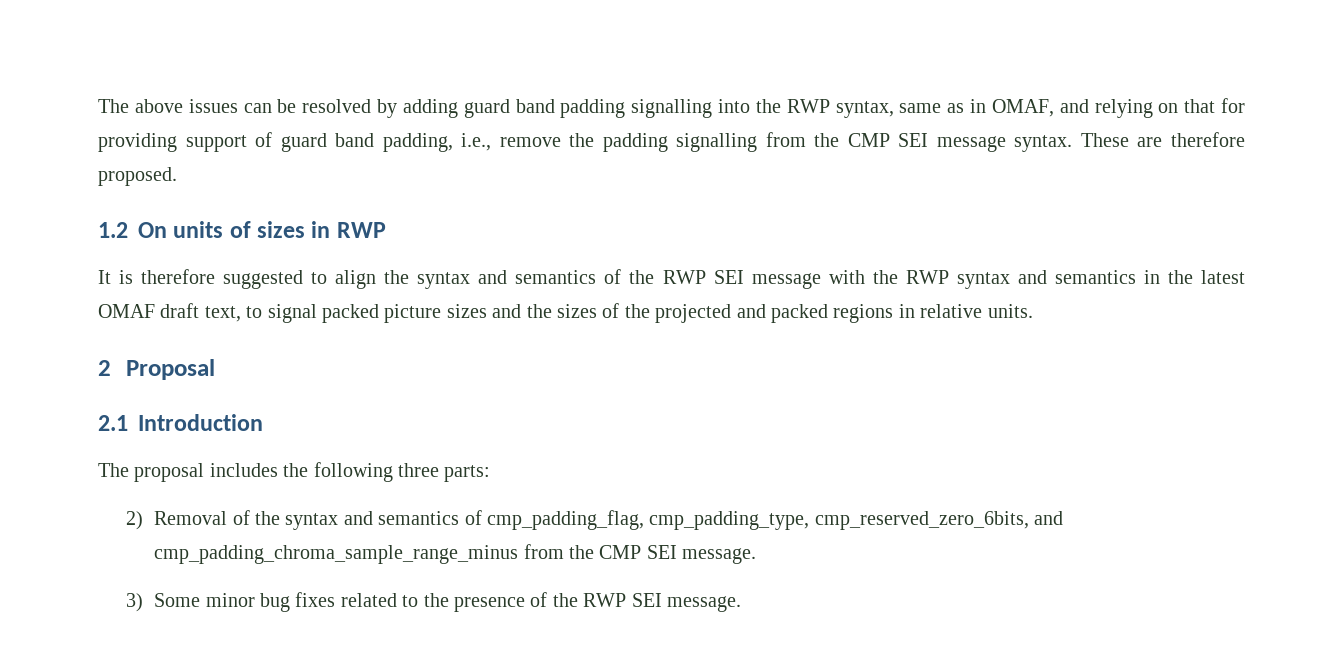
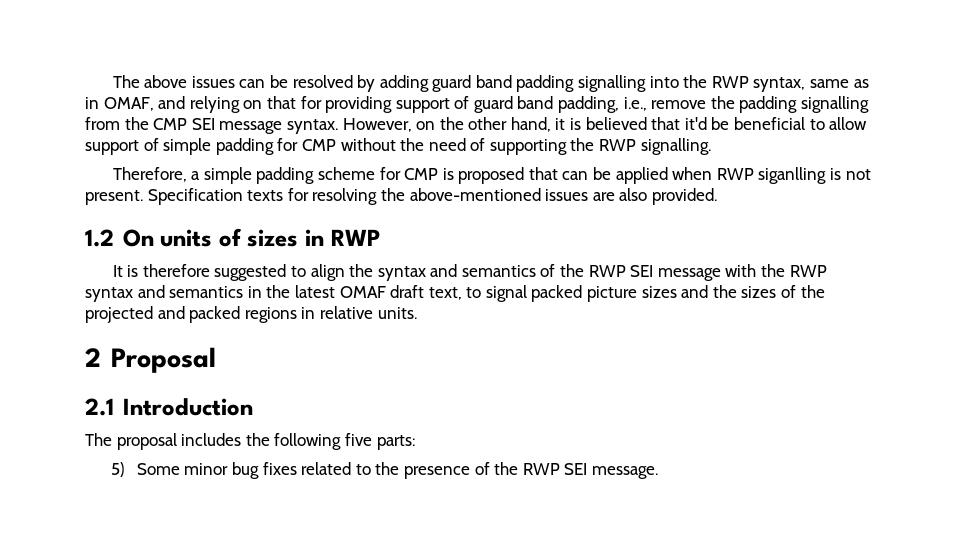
[1080,132,1245,147] [98,167,177,186] These are therefore proposed. -> [342,117,868,132] [85,138,711,155] [112,167,871,184] [85,188,717,205] However, on the other hand, it is believed that it'd be beneficial to allow support of simple padding for CMP without the need of supporting the RWP signalling. // Therefore, a simple padding scheme for CMP is proposed that can be applied when RWP siganlling is not present. Specification texts for resolving the above-mentioned issues are also provided.
[398,463,439,477] three -> [344,433,372,446] five
[126,510,1064,530] [154,544,757,564] [126,593,144,612] 2) Removal of the syntax and semantics of cmp_padding_flag, cmp_padding_type, cmp_reserved_zero_6bits, and cmp_padding_chroma_sample_range_minus from the CMP SEI message. // 3) -> [110,462,124,477] 5)

